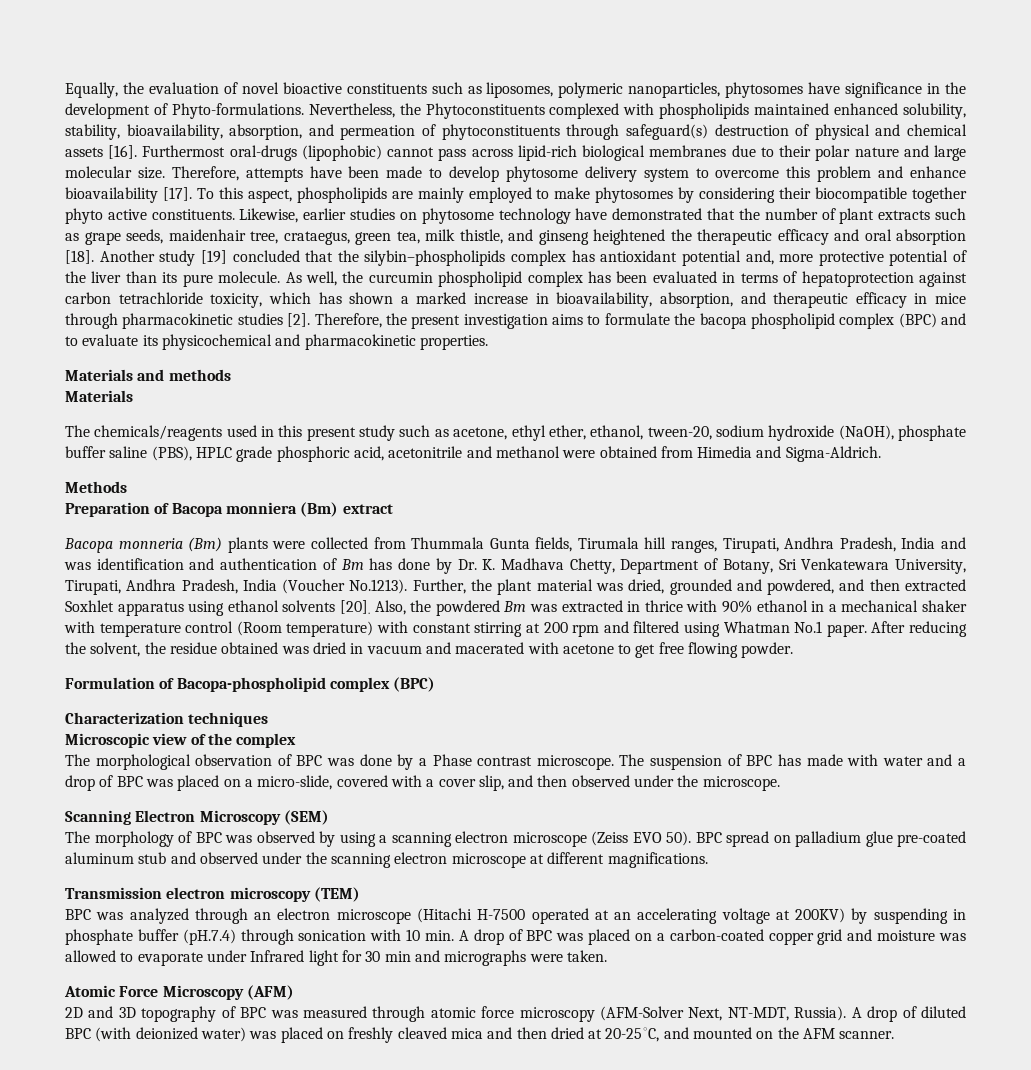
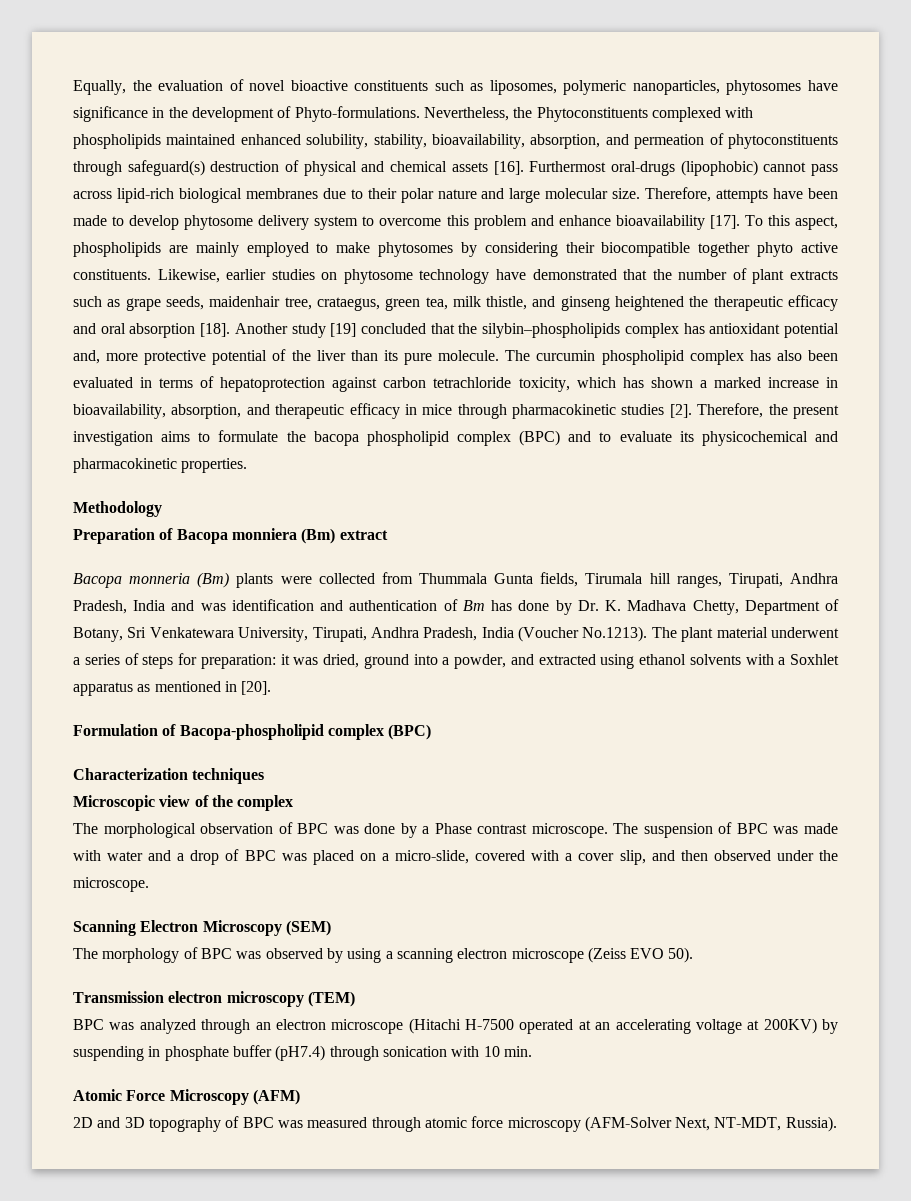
[285,271,364,286] As well, the -> [505,350,531,361] The
(612, 277) none -> [776,350,802,361] also
[65,369,231,381] [65,390,133,402] [65,425,967,441] [65,446,881,462] [65,481,127,493] Materials and methods // Materials // The chemicals/reagents used in this present study such as acetone, ethyl ether, ethanol, tween-20, sodium hydroxide (NaOH), phosphate buffer saline (PBS), HPLC grade phosphoric acid, acetonitrile and methanol were obtained from Himedia and Sigma-Aldrich. // Methods -> [73,501,162,517] Methodology
[412,579,966,595] [65,600,968,616] [64,621,967,637] [65,642,794,658] Further, the plant material was dried, grounded and powdered, and then extracted Soxhlet apparatus using ethanol solvents [20]. Also, the powdered Bm was extracted in thrice with 90% ethanol in a mechanical shaker with temperature control (Room temperature) with constant stirring at 200 rpm and filtered using Whatman No.1 paper. After reducing the solvent, the residue obtained was dried in vacuum and macerated with acetone to get free flowing powder. -> [651,627,839,642] [73,653,839,669] [73,681,272,696] The plant material underwent a series of steps for preparation: it was dried, ground into a powder, and extracted using ethanol solvents with a Soxhlet apparatus as mentioned in [20].
[777,754,801,766] has -> [773,826,799,834] was
[695,831,966,847] [65,852,708,868] BPC spread on palladium glue pre-coated aluminum stub and observed under the scanning electron microscope at different magnifications. -> (694, 955) none
[182,929,236,945] (pH.7.4) -> [275,1045,326,1061] (pH7.4)
[458,929,967,945] [65,950,607,966] A drop of BPC was placed on a carbon-coated copper grid and moisture was allowed to evaporate under Infrared light for 30 min and micrographs were taken. -> (532, 1051) none
[851,1006,967,1022] [65,1027,895,1043] A drop of diluted BPC (with deionized water) was placed on freshly cleaved mica and then dried at 20-25◦C, and mounted on the AFM scanner. -> (837, 1124) none

